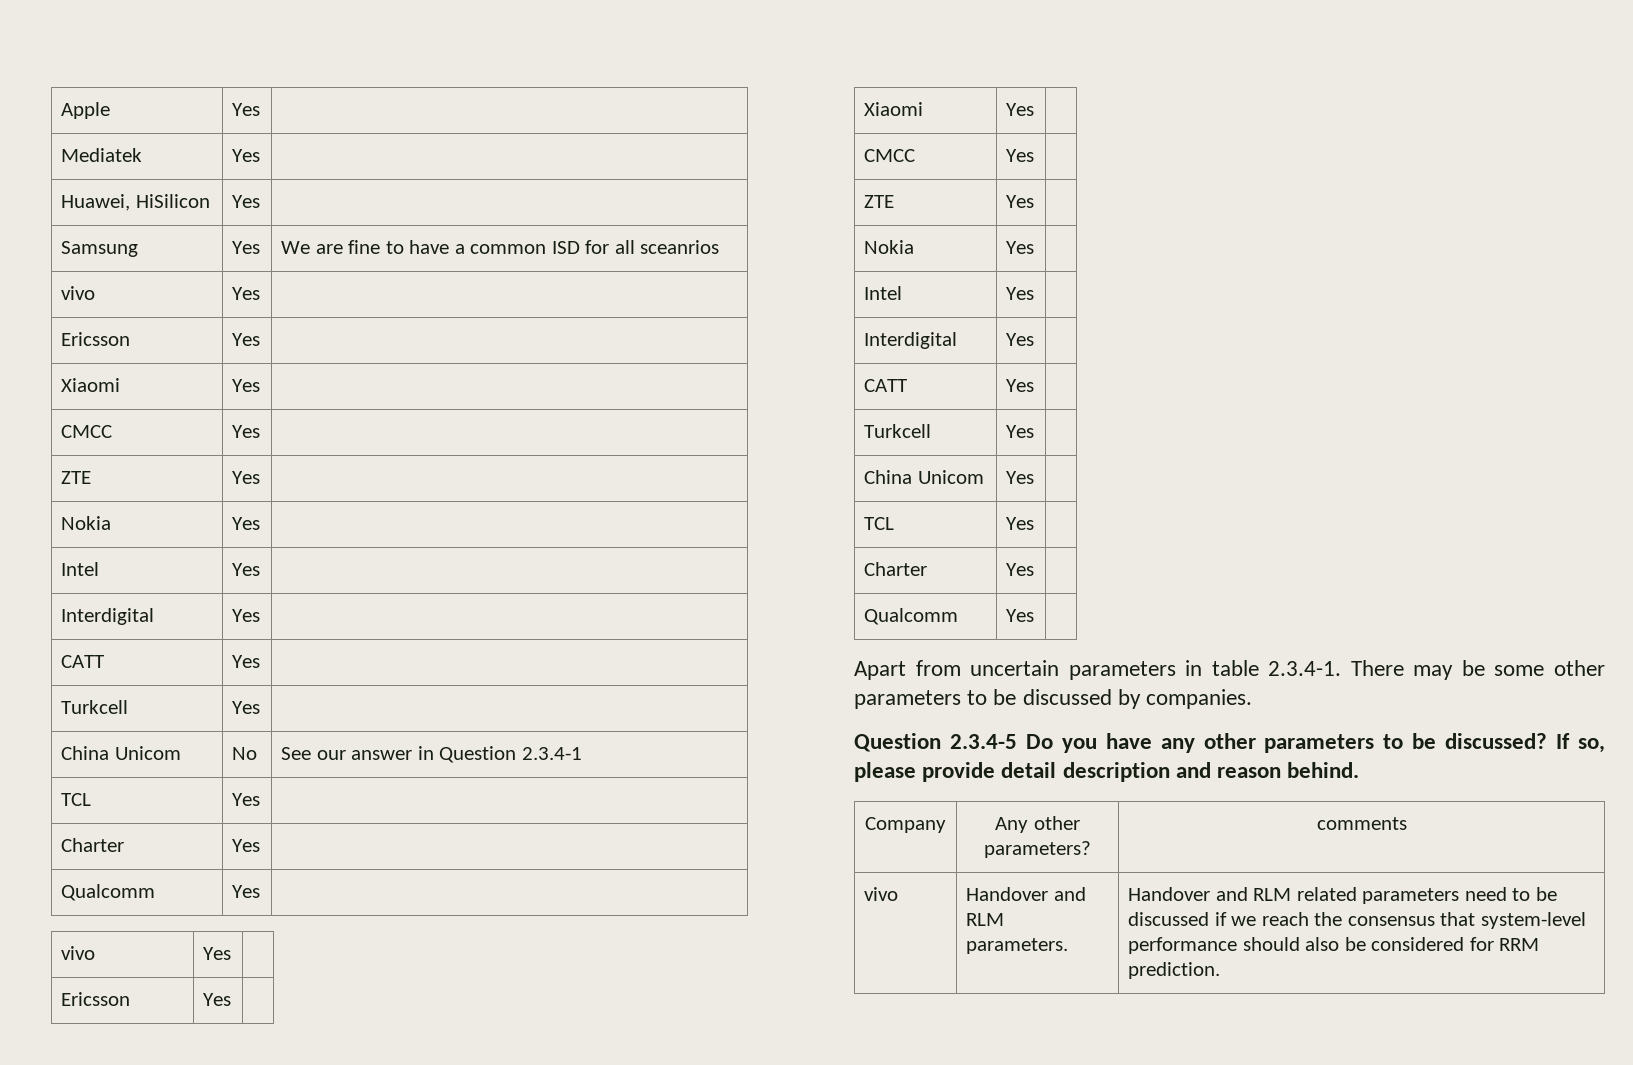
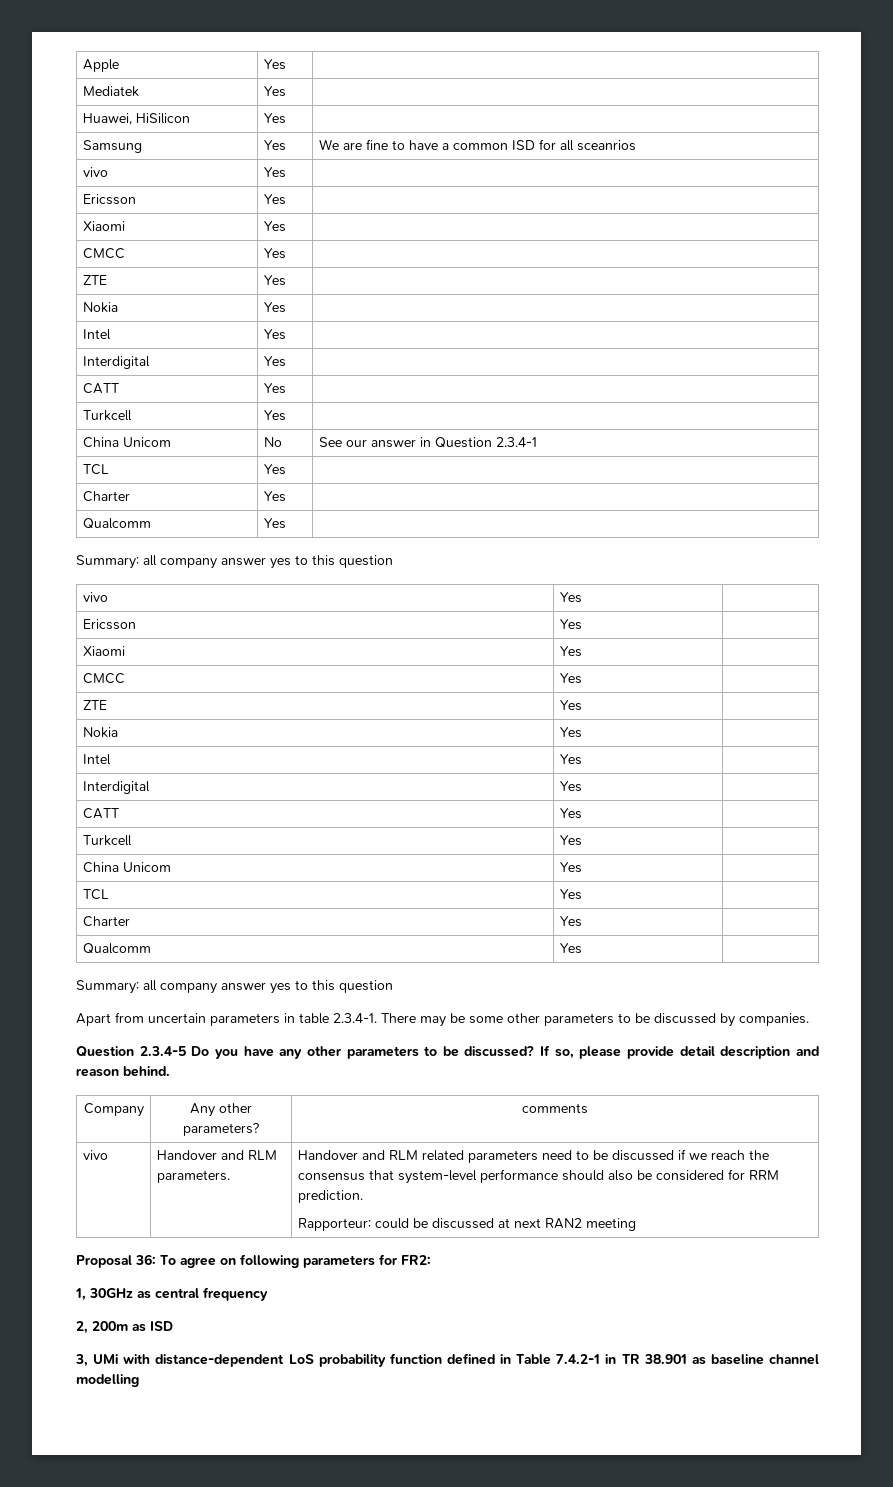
(261, 891) none -> [76,555,393,569] // Summary: all company answer yes to this question
(1035, 615) none -> [76,980,393,994] // Summary: all company answer yes to this question
(1221, 970) none -> [297,1218,636,1231] [76,1254,431,1268] [75,1287,268,1301] [76,1321,173,1334] [75,1353,819,1367] [76,1374,139,1387] // Rapporteur: could be discussed at next RAN2 meeting // Proposal 36: To agree on following parameters for FR2: // 1, 30GHz as central frequency // 2, 200m as ISD // 3, UMi with distance-dependent LoS probability function defined in Table 7.4.2-1 in TR 38.901 as baseline channel modelling

